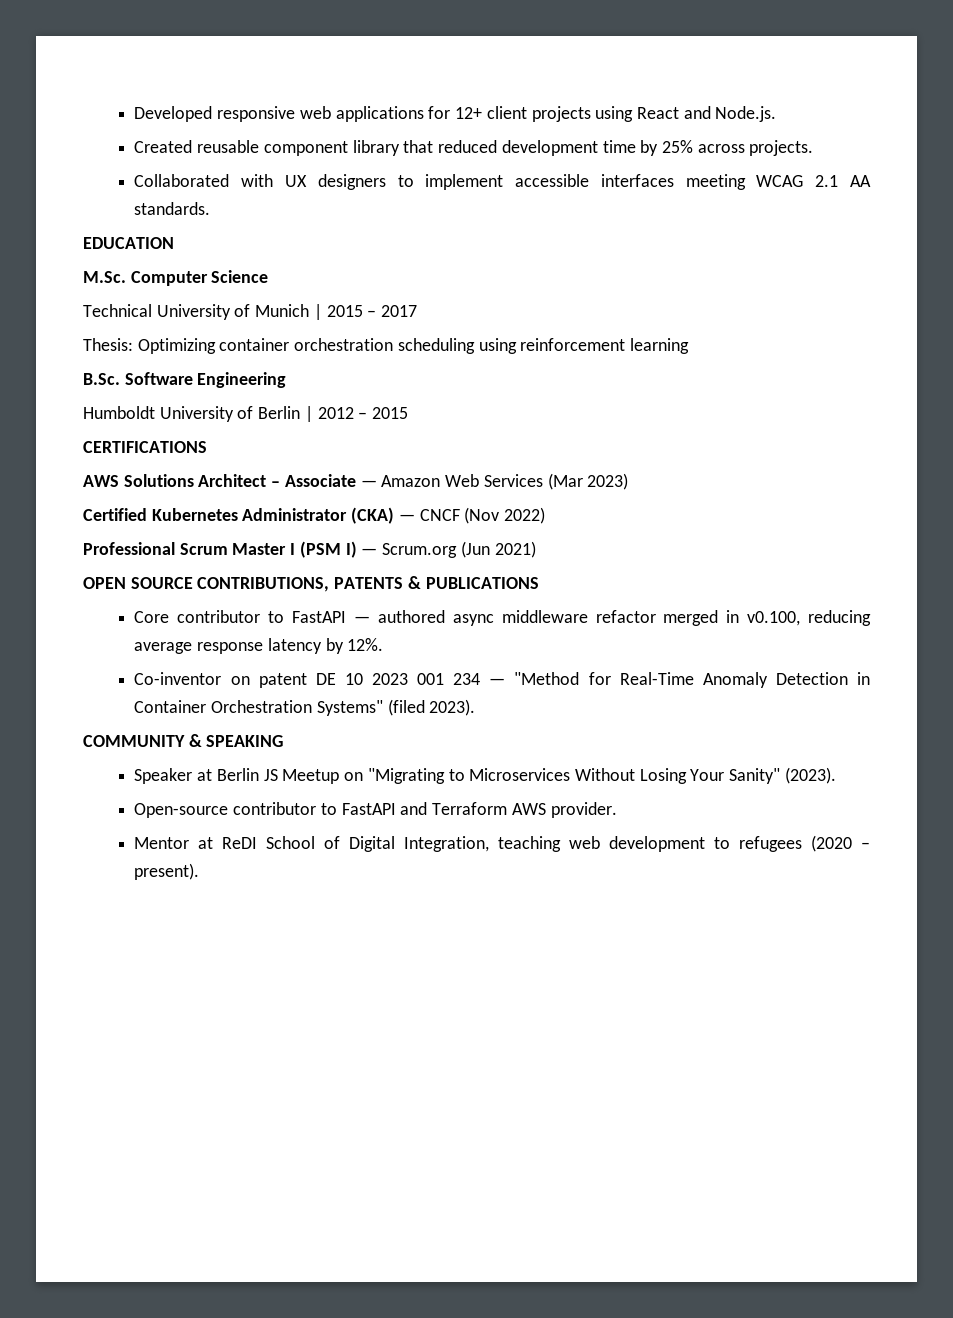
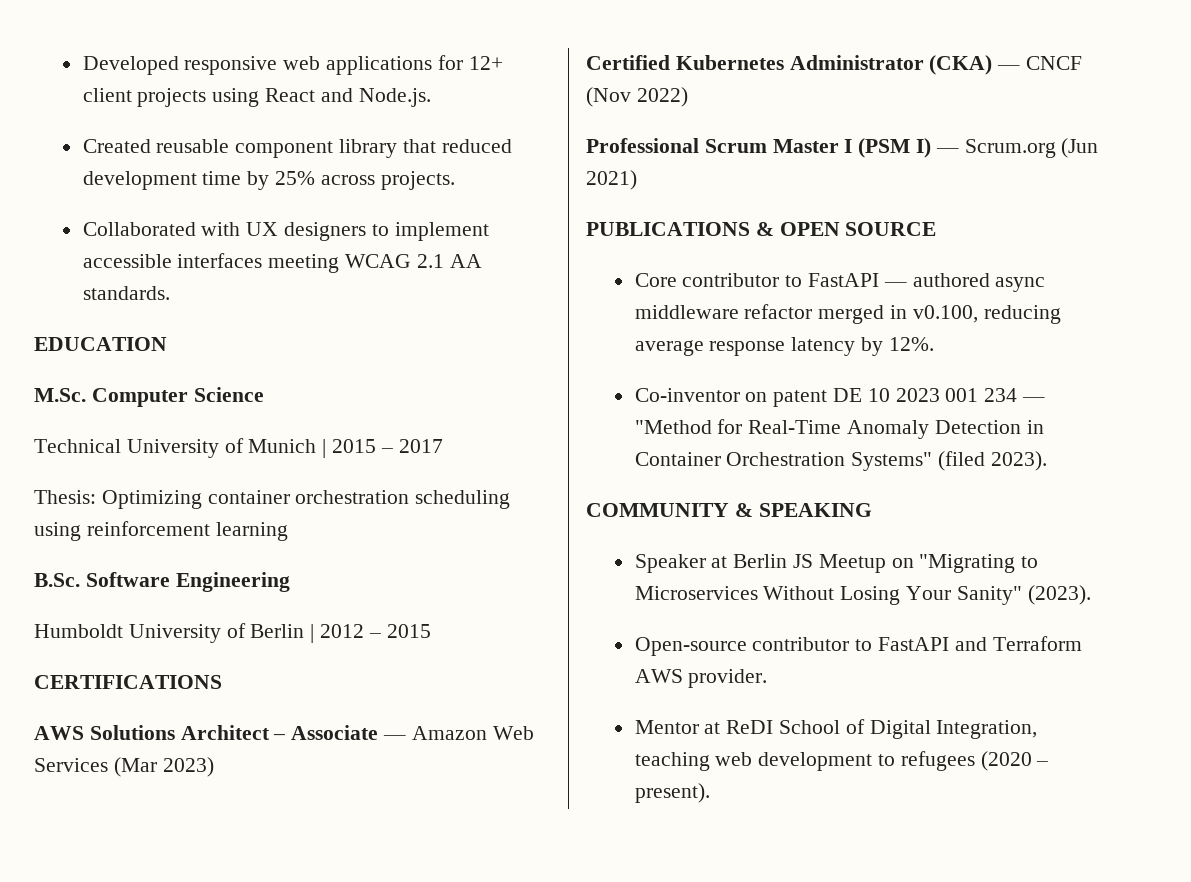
(536, 549) none -> [586,222,774,236] PUBLICATIONS &
[197,576,539,592] CONTRIBUTIONS, PATENTS & PUBLICATIONS -> (937, 229) none

